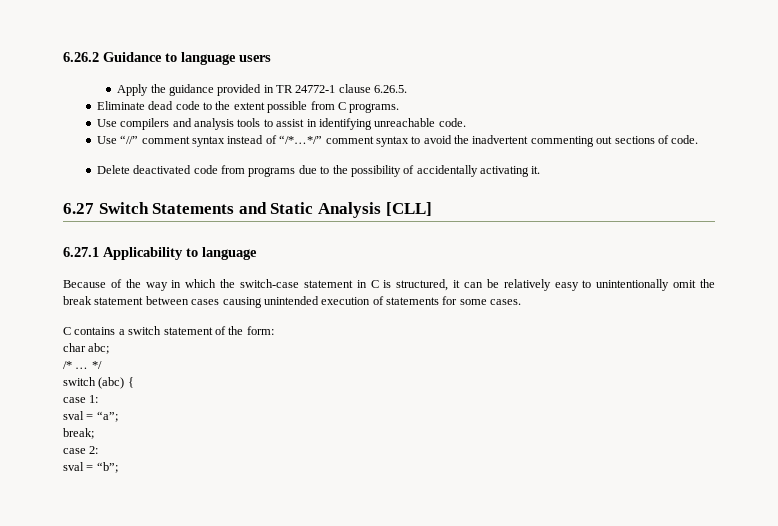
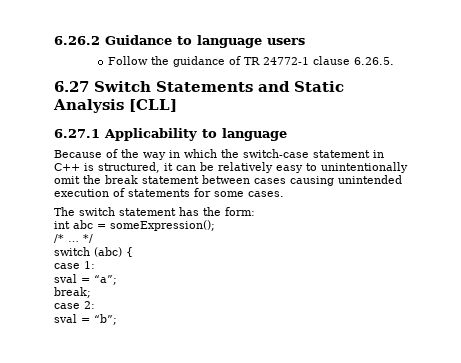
[117,84,149,96] Apply -> [107,56,148,65] Follow
[217,84,274,96] provided in -> [228,56,241,65] of
[96,101,400,113] [96,118,466,130] [96,135,699,147] [96,165,541,177] // Eliminate dead code to the extent possible from C programs. // Use compilers and analysis tools to assist in identifying unreachable code. // Use “//” comment syntax instead of “/*…*/” comment syntax to avoid the inadvertent commenting out sections of code. // Delete deactivated code from programs due to the possibility of accidentally activating it. -> (394, 61) none
[370,280,379,288] C -> [54,163,80,171] C++
[63,327,125,335] C contains a -> [54,207,75,216] The
[214,326,226,335] of -> [179,207,199,216] has
[63,343,110,354] char abc; -> [54,220,215,231] int abc = someExpression();

